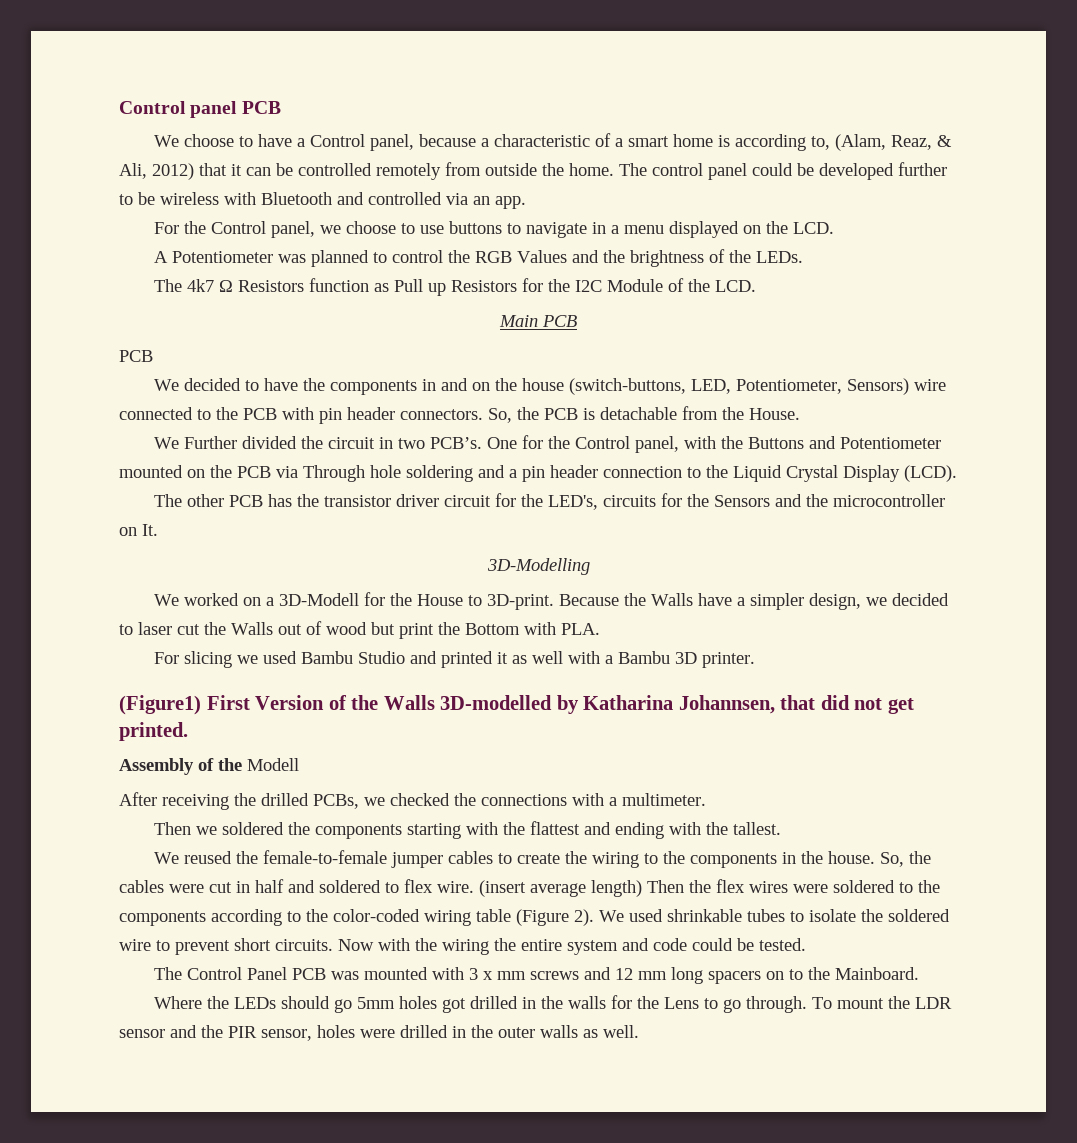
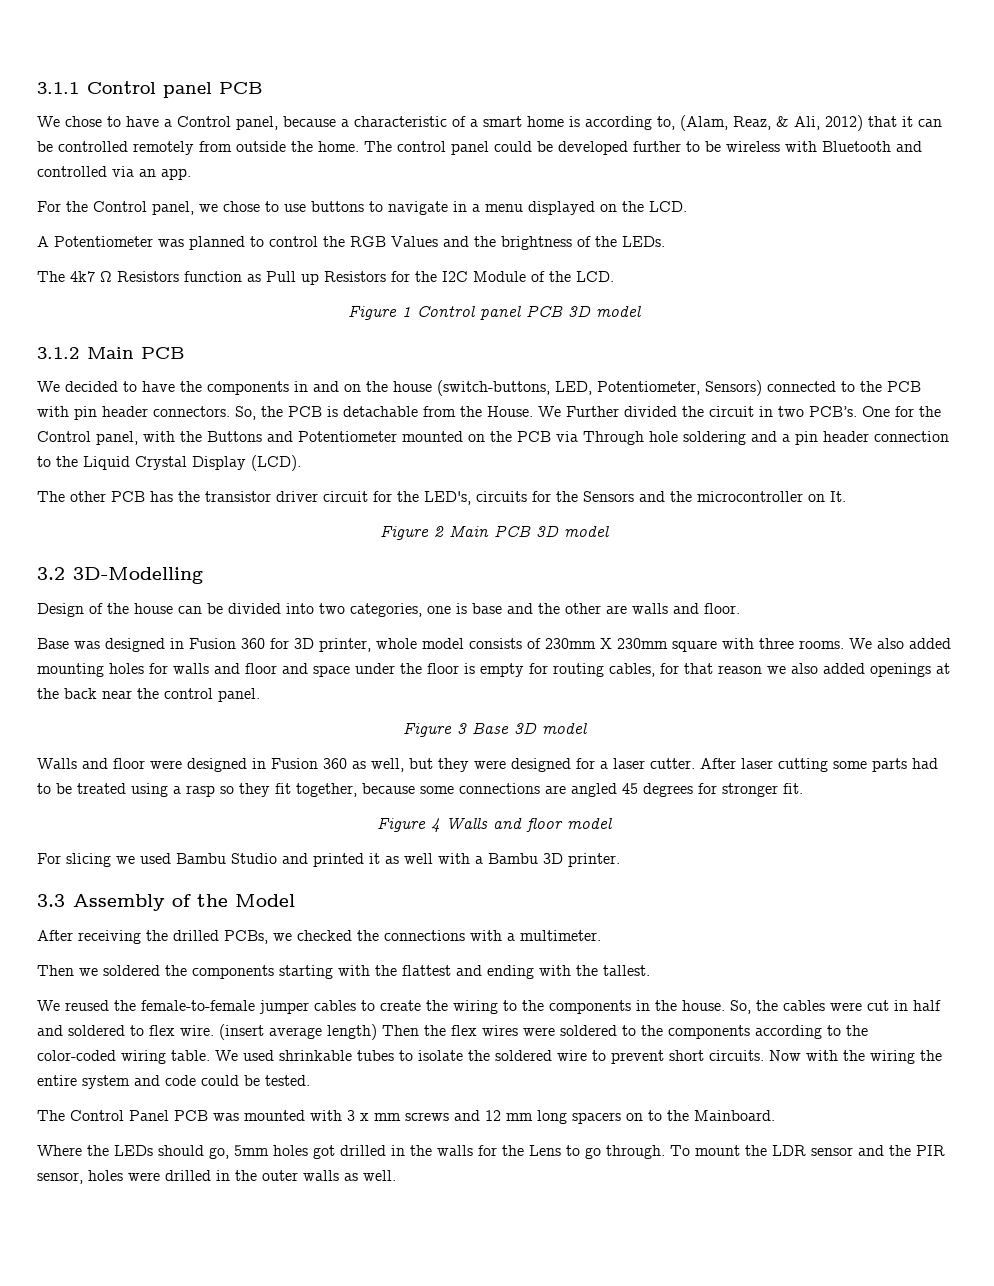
(119, 107) none -> [37,82,79,94] 3.1.1
[184,134,235,147] choose -> [65,116,102,127] chose
[346,221,397,234] choose -> [223,201,260,212] chose
[499,315,577,327] [119,350,153,362] Main PCB // PCB -> [348,305,641,320] [37,347,185,359] Figure 1 Control panel PCB 3D model // 3.1.2 Main PCB
[914,379,947,391] wire -> (762, 388) none
(800, 414) // -> (533, 411) none
[486,558,590,575] [154,592,950,610] [119,621,600,639] 3D-Modelling // We worked on a 3D-Modell for the House to 3D-print. Because the Walls have a simpler design, we decided to laser cut the Walls out of wood but print the Bottom with PLA. -> [380,525,609,540] [37,567,203,584] [37,603,740,617] [37,638,951,652] [37,663,950,677] [37,688,260,702] [402,722,587,737] [37,758,938,772] [37,783,803,797] [377,817,612,833] Figure 2 Main PCB 3D model // 3.2 3D-Modelling // Design of the house can be divided into two categories, one is base and the other are walls and floor. // Base was designed in Fusion 360 for 3D printer, whole model consists of 230mm X 230mm square with three rooms. We also added mounting holes for walls and floor and space under the floor is empty for routing cables, for that reason we also added openings at the back near the control panel. // Figure 3 Base 3D model // Walls and floor were designed in Fusion 360 as well, but they were designed for a laser cutter. After laser cutting some parts had to be treated using a rasp so they fit together, because some connections are angled 45 degrees for stronger fit. // Figure 4 Walls and floor model
[119,695,914,715] [119,722,188,741] (Figure1) First Version of the Walls 3D-modelled by Katharina Johannsen, that did not get printed. // -> [37,894,65,907] 3.3
[247,758,299,771] Modell -> [235,894,295,907] Model
[476,909,594,926] table (Figure 2). -> [171,1050,210,1061] table.
[334,999,353,1013] go -> [209,1147,229,1159] go,

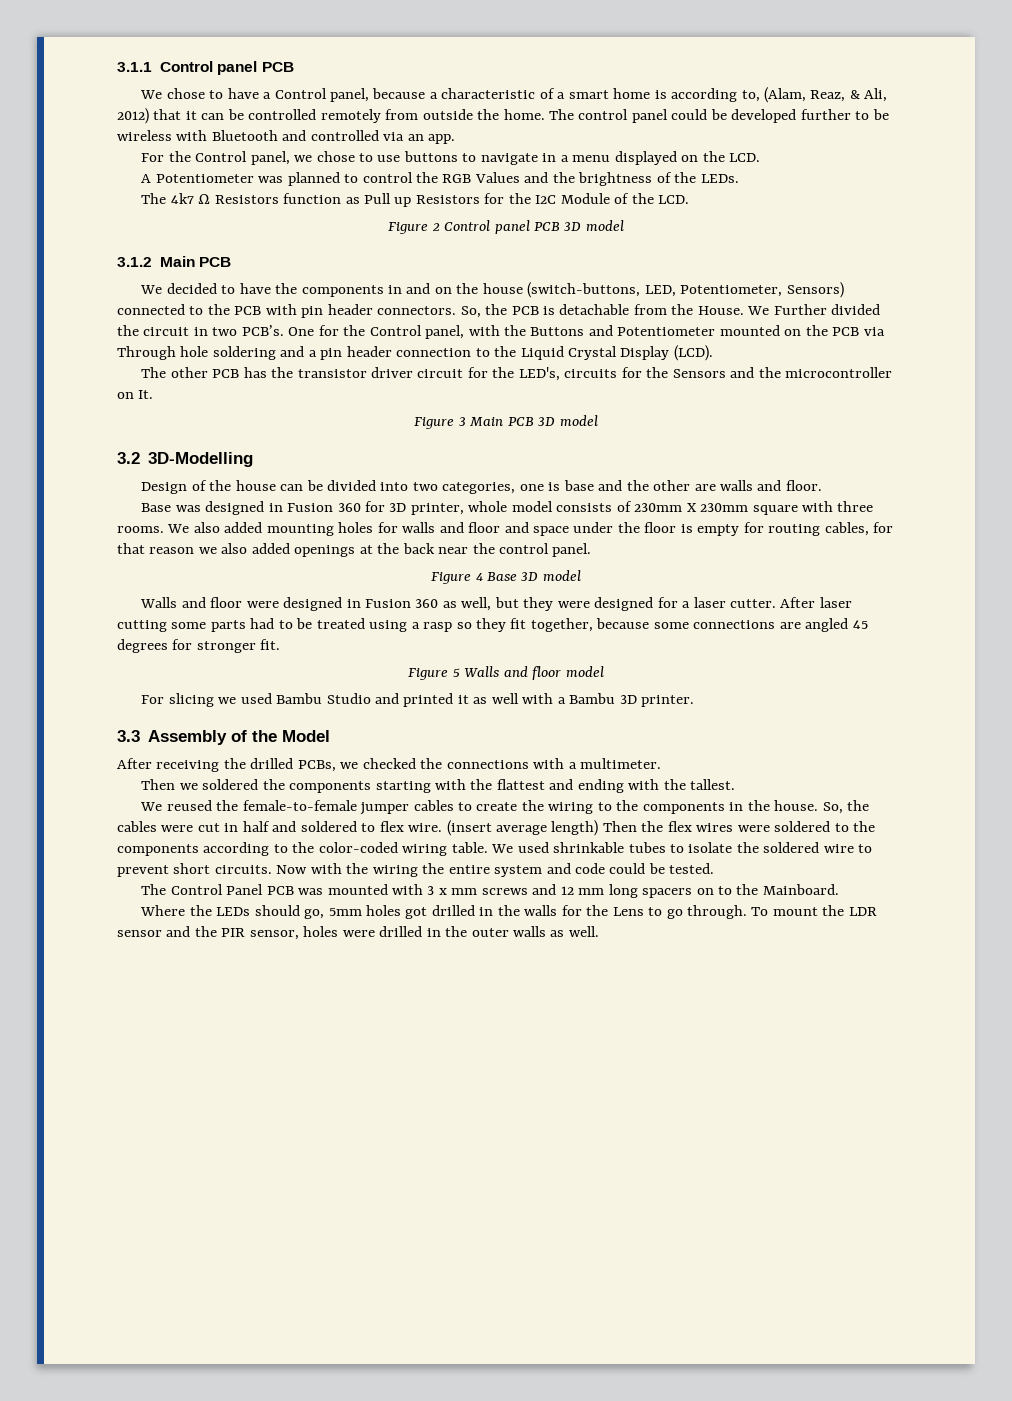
[402,307,411,317] 1 -> [431,223,440,232] 2
[434,526,444,537] 2 -> [458,417,466,426] 3
[456,723,467,734] 3 -> [475,573,483,581] 4
[431,818,440,833] 4 -> [452,668,460,677] 5

